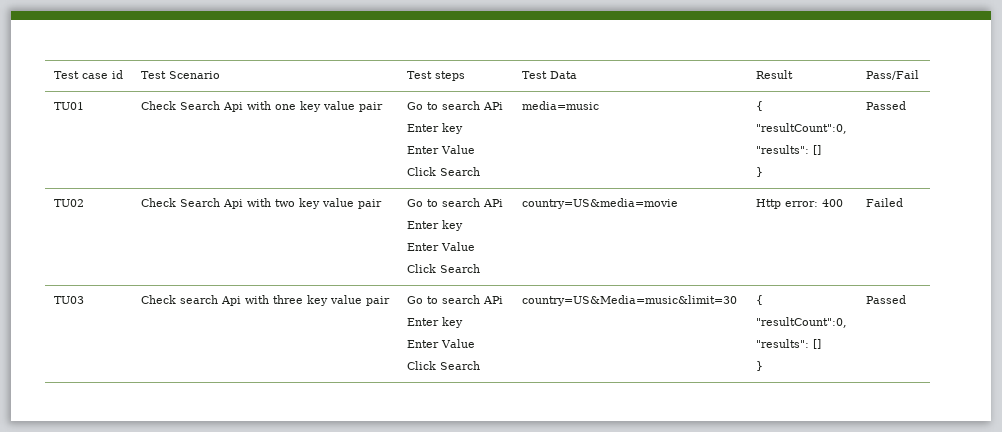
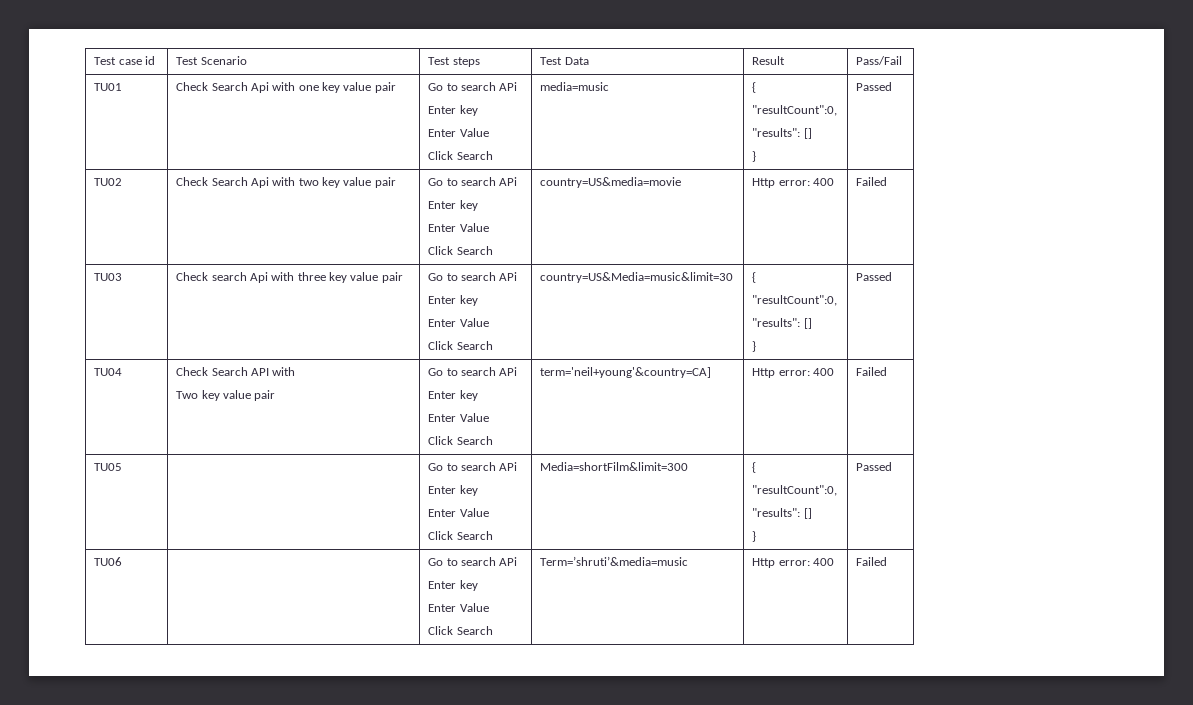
(907, 299) none -> [94,368,123,376] [176,367,296,376] [176,390,276,401] [428,367,518,376] [428,390,478,401] [428,413,489,422] [428,436,493,445] [540,367,712,378] [752,368,834,378] [856,367,888,376] [94,463,123,471] [428,462,518,471] [428,485,478,496] [428,508,489,517] [428,531,493,540] [540,462,689,471] [752,462,757,473] [752,485,838,496] [752,508,812,519] [752,531,757,542] [856,462,893,471] [94,557,123,566] [428,557,518,566] [428,580,478,591] [428,603,489,612] [428,626,493,635] [540,556,689,566] [752,558,834,568] [856,557,888,566] // TU04 | Check Search API with // Two key value pair | Go to search APi // Enter key // Enter Value // Click Search | term='neil+young'&country=CA] | Http error: 400 | Failed // TU05 | | Go to search APi // Enter key // Enter Value // Click Search | Media=shortFilm&limit=300 | { // "resultCount":0, // "results": [] // } | Passed // TU06 | | Go to search APi // Enter key // Enter Value // Click Search | Term=’shruti’&media=music | Http error: 400 | Failed

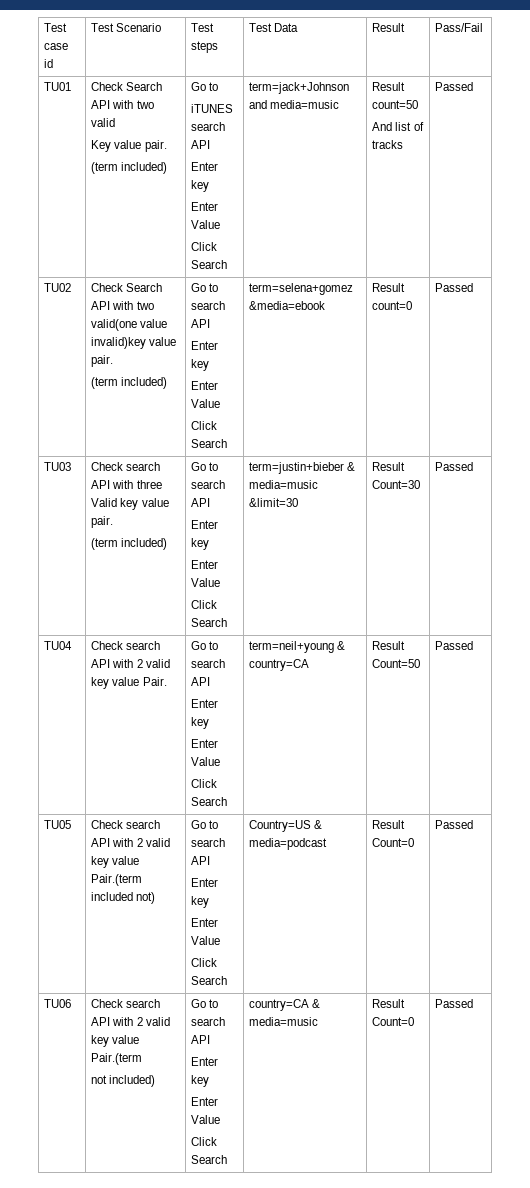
[250,82,396,93] [428,82,518,91] [428,105,478,116] [428,128,489,137] [428,151,493,160] [540,82,610,91] [752,82,757,93] [752,105,838,116] [752,128,812,139] [752,151,757,162] Api with one key value pair | Go to search APi // Enter key // Enter Value // Click Search | media=music | { // "resultCount":0, // "results": [] // } -> [91,100,154,109] [91,118,116,127] [91,140,167,152] [91,162,168,174] [191,82,219,91] [191,104,234,113] [191,122,226,131] [191,140,211,149] [191,162,219,171] [191,180,210,192] [191,202,219,211] [191,220,221,229] [191,242,218,251] [191,260,228,269] [249,82,350,94] [249,100,340,109] [372,82,406,91] [372,100,419,109] [372,122,424,131] [372,140,404,149] API with two valid // Key value pair. // (term included) | Go to // iTUNES search API // Enter key // Enter Value // Click Search | term=jack+Johnson and media=music | Result count=50 // And list of tracks
[250,177,396,188] [428,177,518,186] [428,200,478,211] [428,223,489,232] [428,246,493,255] [540,177,682,188] [752,178,834,188] [856,177,888,186] Api with two key value pair | Go to search APi // Enter key // Enter Value // Click Search | country=US&media=movie | Http error: 400 | Failed -> [91,301,154,310] [91,319,168,331] [91,337,177,349] [91,355,114,367] [91,377,168,389] [191,283,219,292] [191,301,226,310] [191,319,211,328] [191,341,219,350] [191,359,210,371] [191,381,219,390] [191,399,221,408] [191,421,218,430] [191,439,228,448] [249,283,354,295] [249,301,326,310] [372,283,406,292] [372,301,413,310] [435,283,474,292] API with two valid(one value invalid)key value pair. // (term included) | Go to search API // Enter key // Enter Value // Click Search | term=selena+gomez &media=ebook | Result count=0 | Passed
[249,272,268,283] Api -> [91,480,111,489] API
[329,272,403,283] [428,272,518,281] [428,295,478,306] [428,318,489,327] [428,341,493,350] [540,272,734,283] [752,272,757,283] [752,295,838,306] [752,318,812,329] [752,341,757,352] key value pair | Go to search APi // Enter key // Enter Value // Click Search | country=US&Media=music&limit=30 | { // "resultCount":0, // "results": [] // } -> [91,498,169,510] [91,516,114,528] [91,538,168,550] [191,462,219,471] [191,480,226,489] [191,498,211,507] [191,520,219,529] [191,538,210,550] [191,560,219,569] [191,578,221,587] [191,600,218,609] [191,618,228,627] [249,462,356,474] [249,480,319,489] [249,498,299,507] [372,462,406,471] [372,480,421,489] Valid key value pair. // (term included) | Go to search API // Enter key // Enter Value // Click Search | term=justin+bieber & media=music &limit=30 | Result Count=30
[211,367,296,376] [176,390,276,401] [428,367,518,376] [428,390,478,401] [428,413,489,422] [428,436,493,445] [540,367,712,378] [752,368,834,378] [856,367,888,376] [94,463,123,471] [428,462,518,471] [428,485,478,496] [428,508,489,517] [428,531,493,540] [540,462,689,471] [752,462,757,473] [752,485,838,496] [752,508,812,519] [752,531,757,542] [856,462,893,471] [94,557,123,566] [428,557,518,566] [428,580,478,591] [428,603,489,612] [428,626,493,635] [540,556,689,566] [752,558,834,568] [856,557,888,566] Search API with // Two key value pair | Go to search APi // Enter key // Enter Value // Click Search | term='neil+young'&country=CA] | Http error: 400 | Failed // TU05 | | Go to search APi // Enter key // Enter Value // Click Search | Media=shortFilm&limit=300 | { // "resultCount":0, // "results": [] // } | Passed // TU06 | | Go to search APi // Enter key // Enter Value // Click Search | Term=’shruti’&media=music | Http error: 400 | Failed -> [126,641,161,650] [91,659,170,668] [91,677,167,689] [191,641,219,650] [191,659,226,668] [191,677,211,686] [191,699,219,708] [191,717,210,729] [191,739,219,748] [191,757,221,766] [191,779,218,788] [191,797,228,806] [249,641,346,653] [249,659,310,671] [372,641,406,650] [372,659,421,668] [435,641,474,650] [44,820,72,829] [91,820,161,829] [91,838,170,847] [91,856,140,868] [91,874,143,886] [91,892,156,904] [191,820,219,829] [191,838,226,847] [191,856,211,865] [191,878,219,887] [191,896,210,908] [191,918,219,927] [191,936,221,945] [191,958,218,967] [191,976,228,985] [249,820,323,832] [249,838,328,850] [372,820,406,829] [372,838,415,847] [435,820,474,829] [44,999,72,1008] [91,999,161,1008] [91,1017,170,1026] [91,1035,140,1047] [91,1053,143,1065] [91,1075,156,1087] [191,999,219,1008] [191,1017,226,1026] [191,1035,211,1044] [191,1057,219,1066] [191,1075,210,1087] [191,1097,219,1106] [191,1115,221,1124] [191,1137,218,1146] [191,1155,228,1164] [249,999,321,1011] [249,1017,319,1026] [372,999,406,1008] [372,1017,415,1026] [435,999,474,1008] search API with 2 valid key value Pair. | Go to search API // Enter key // Enter Value // Click Search | term=neil+young & country=CA | Result Count=50 | Passed // TU05 | Check search API with 2 valid key value Pair.(term included not) | Go to search API // Enter key // Enter Value // Click Search | Country=US & media=podcast | Result Count=0 | Passed // TU06 | Check search API with 2 valid key value Pair.(term // not included) | Go to search API // Enter key // Enter Value // Click Search | country=CA & media=music | Result Count=0 | Passed

